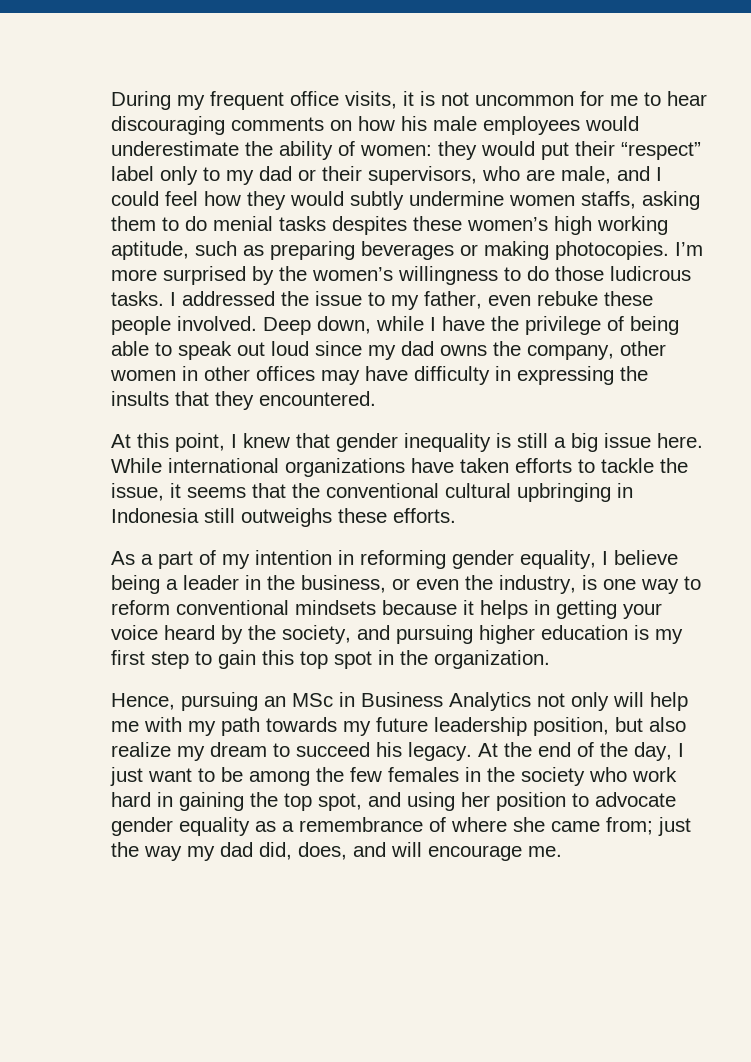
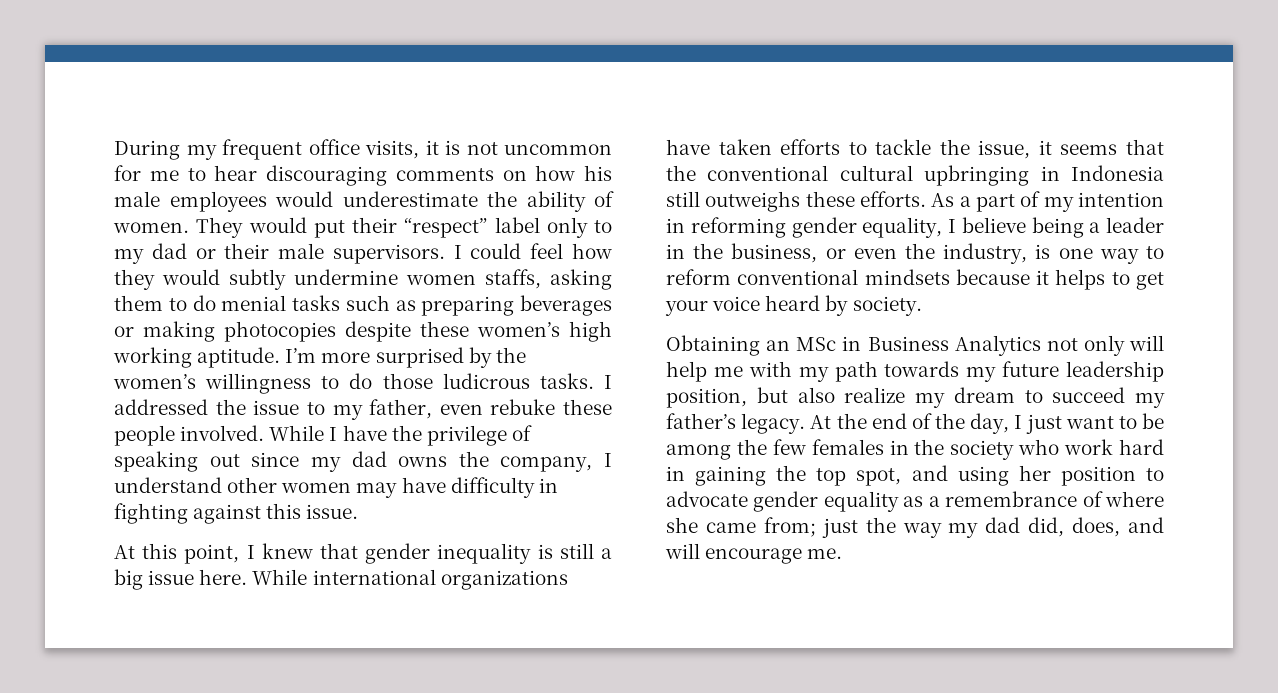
[360,141,477,160] women: they -> [113,217,244,238] women. They
[368,166,650,185] supervisors, who are male, and -> [278,243,445,264] male supervisors.
[332,216,668,235] [111,241,189,260] despites these women’s high working aptitude, -> (340, 303) none
[555,241,669,260] photocopies. -> [224,321,612,342] [113,347,281,368] photocopies despite these women’s high working aptitude.
[263,316,424,335] Deep down, while -> [269,425,325,441] While
[630,316,679,335] [111,341,309,360] being able to speak out loud -> [114,451,240,472] speaking out
[620,341,666,356] [110,366,648,385] [111,391,376,410] other women in other offices may have difficulty in expressing the insults that they encountered. -> [604,453,612,467] [114,477,558,498] [114,503,359,524] I understand other women may have difficulty in fighting against this issue.
(456, 515) // -> (926, 199) none
[534,600,617,619] in getting -> [1111,272,1164,290] to get
[248,625,683,644] [111,650,550,669] [111,692,258,711] the society, and pursuing higher education is my first step to gain this top spot in the organization. // Hence, pursuing -> [852,296,922,316] [666,335,760,356] society. // Obtaining
[376,742,402,757] his -> [1135,392,1165,408] [666,413,736,429] my father’s

